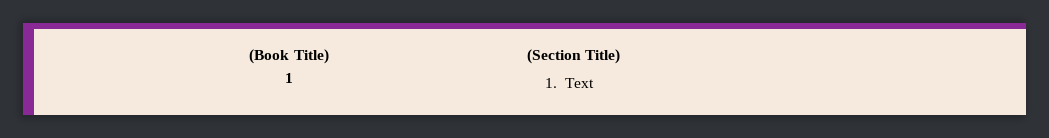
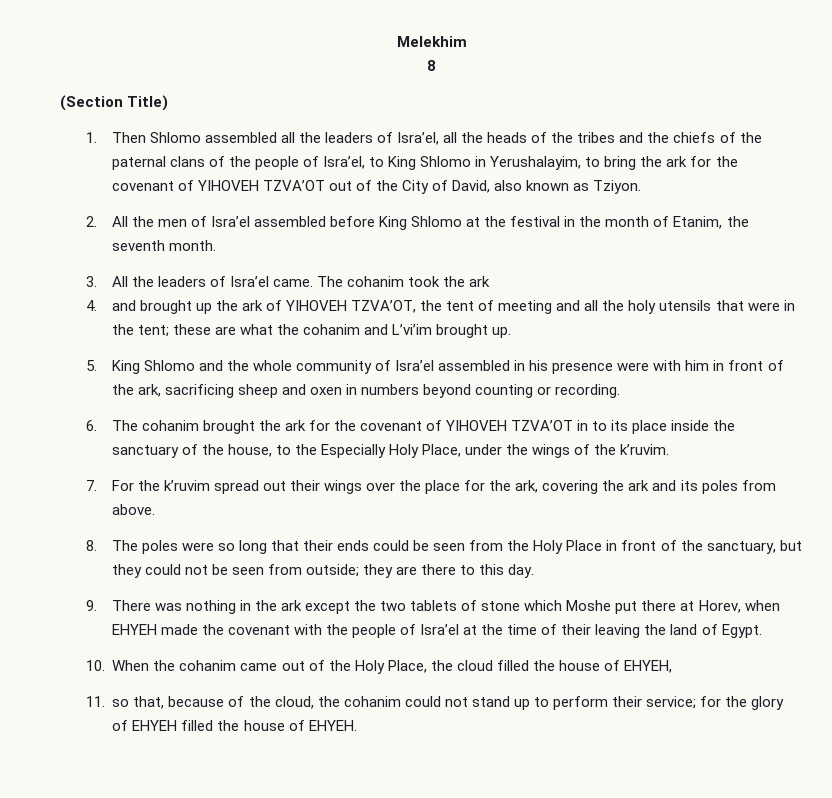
[249,49,329,64] [285,73,293,83] (Book Title) // 1 -> [396,36,467,47] [427,60,436,71] Melekhim // 8
[565,78,595,88] Text -> [111,132,762,145] [111,156,738,170] [111,180,642,194] [85,216,749,230] [111,240,216,251] [85,276,491,287] [85,300,795,314] [111,324,512,338] [85,360,784,374] [111,384,621,398] [85,420,736,434] [111,444,670,458] [85,480,776,494] [111,504,155,515] [85,540,802,554] [111,564,535,578] [85,600,780,614] [111,624,762,638] [85,660,673,674] [85,696,785,710] [112,720,357,731] Then Shlomo assembled all the leaders of Isra’el, all the heads of the tribes and the chiefs of the paternal clans of the people of Isra’el, to King Shlomo in Yerushalayim, to bring the ark for the covenant of YIHOVEH TZVA’OT out of the City of David, also known as Tziyon. // 2. All the men of Isra’el assembled before King Shlomo at the festival in the month of Etanim, the seventh month. // 3. All the leaders of Isra’el came. The cohanim took the ark // 4. and brought up the ark of YIHOVEH TZVA’OT, the tent of meeting and all the holy utensils that were in the tent; these are what the cohanim and L’vi’im brought up. // 5. King Shlomo and the whole community of Isra’el assembled in his presence were with him in front of the ark, sacrificing sheep and oxen in numbers beyond counting or recording. // 6. The cohanim brought the ark for the covenant of YIHOVEH TZVA’OT in to its place inside the sanctuary of the house, to the Especially Holy Place, under the wings of the k’ruvim. // 7. For the k’ruvim spread out their wings over the place for the ark, covering the ark and its poles from above. // 8. The poles were so long that their ends could be seen from the Holy Place in front of the sanctuary, but they could not be seen from outside; they are there to this day. // 9. There was nothing in the ark except the two tablets of stone which Moshe put there at Horev, when EHYEH made the covenant with the people of Isra’el at the time of their leaving the land of Egypt. // 10. When the cohanim came out of the Holy Place, the cloud filled the house of EHYEH, // 11. so that, because of the cloud, the cohanim could not stand up to perform their service; for the glory of EHYEH filled the house of EHYEH.

